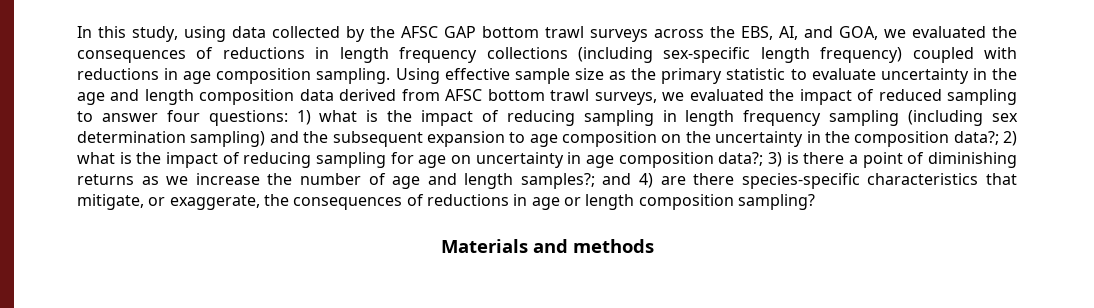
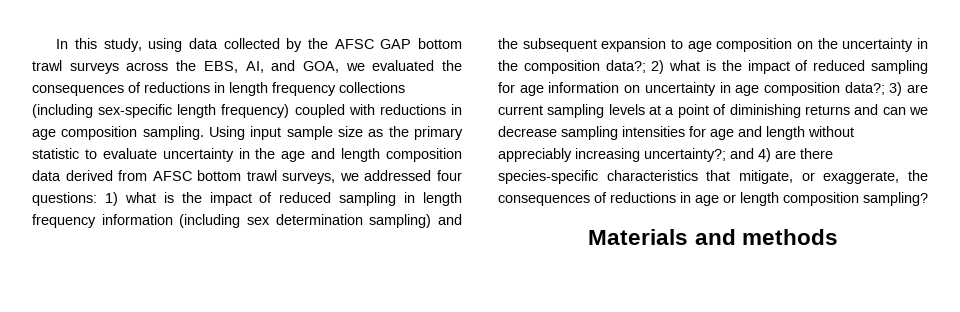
[444,68,510,80] effective -> [250,126,282,140] input
[689,89,1018,105] [77,111,158,122] evaluated the impact of reduced sampling to answer -> [364,170,432,181] addressed
[506,110,575,126] reducing -> [279,192,332,203] reduced
[829,110,900,126] sampling -> [101,214,173,225] information
[243,152,312,168] reducing -> [813,60,866,71] reduced
(447, 161) none -> [548,82,620,93] information
[786,152,845,164] is there -> [907,84,928,93] [498,104,662,118] are current sampling levels at
[141,173,595,189] as we increase the number of age and length samples?; -> [854,104,929,115] [498,126,854,140] [498,148,726,162] and can we decrease sampling intensities for age and length without appreciably increasing uncertainty?;

